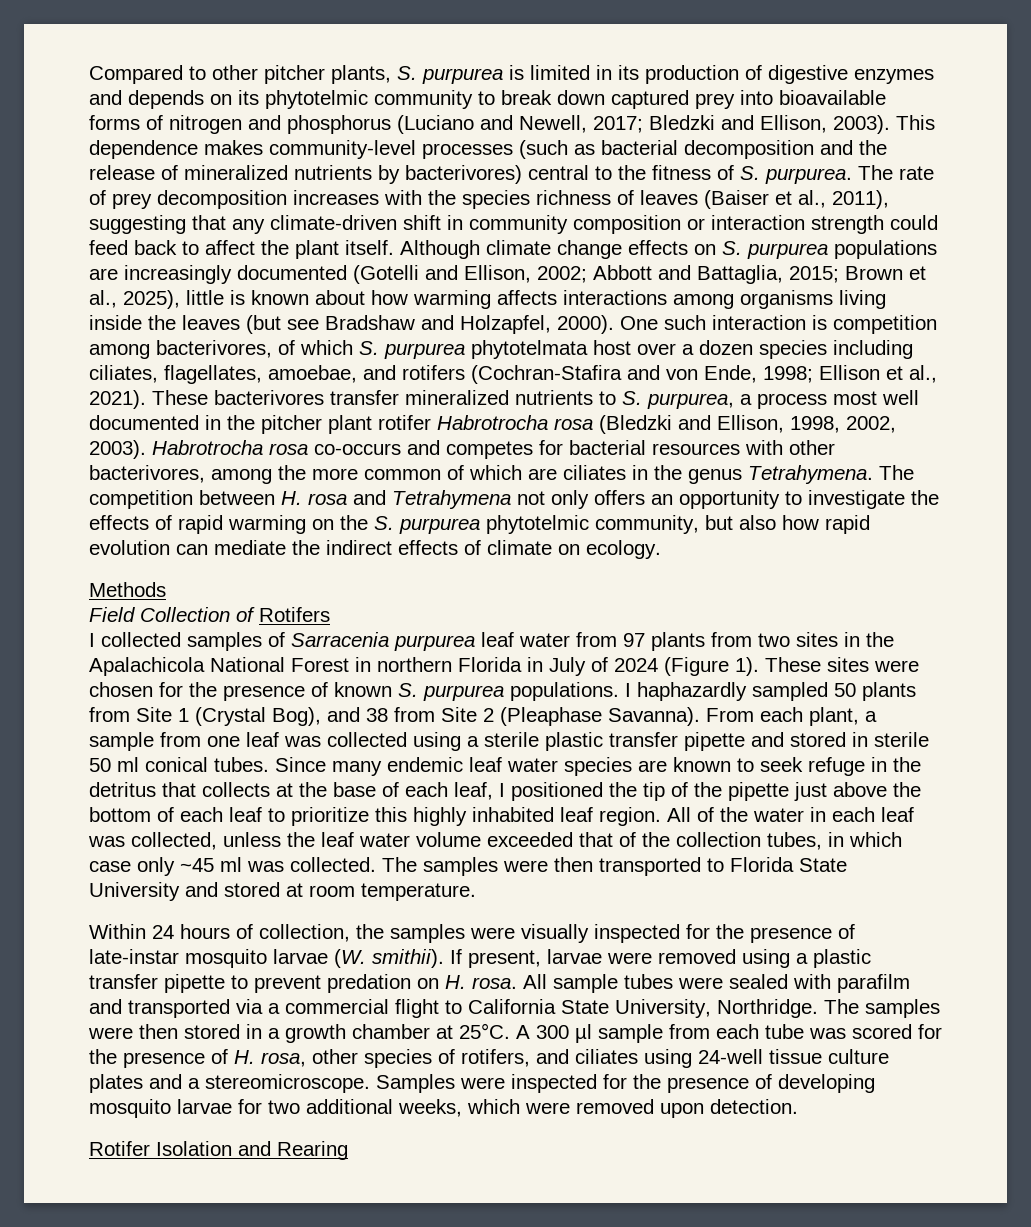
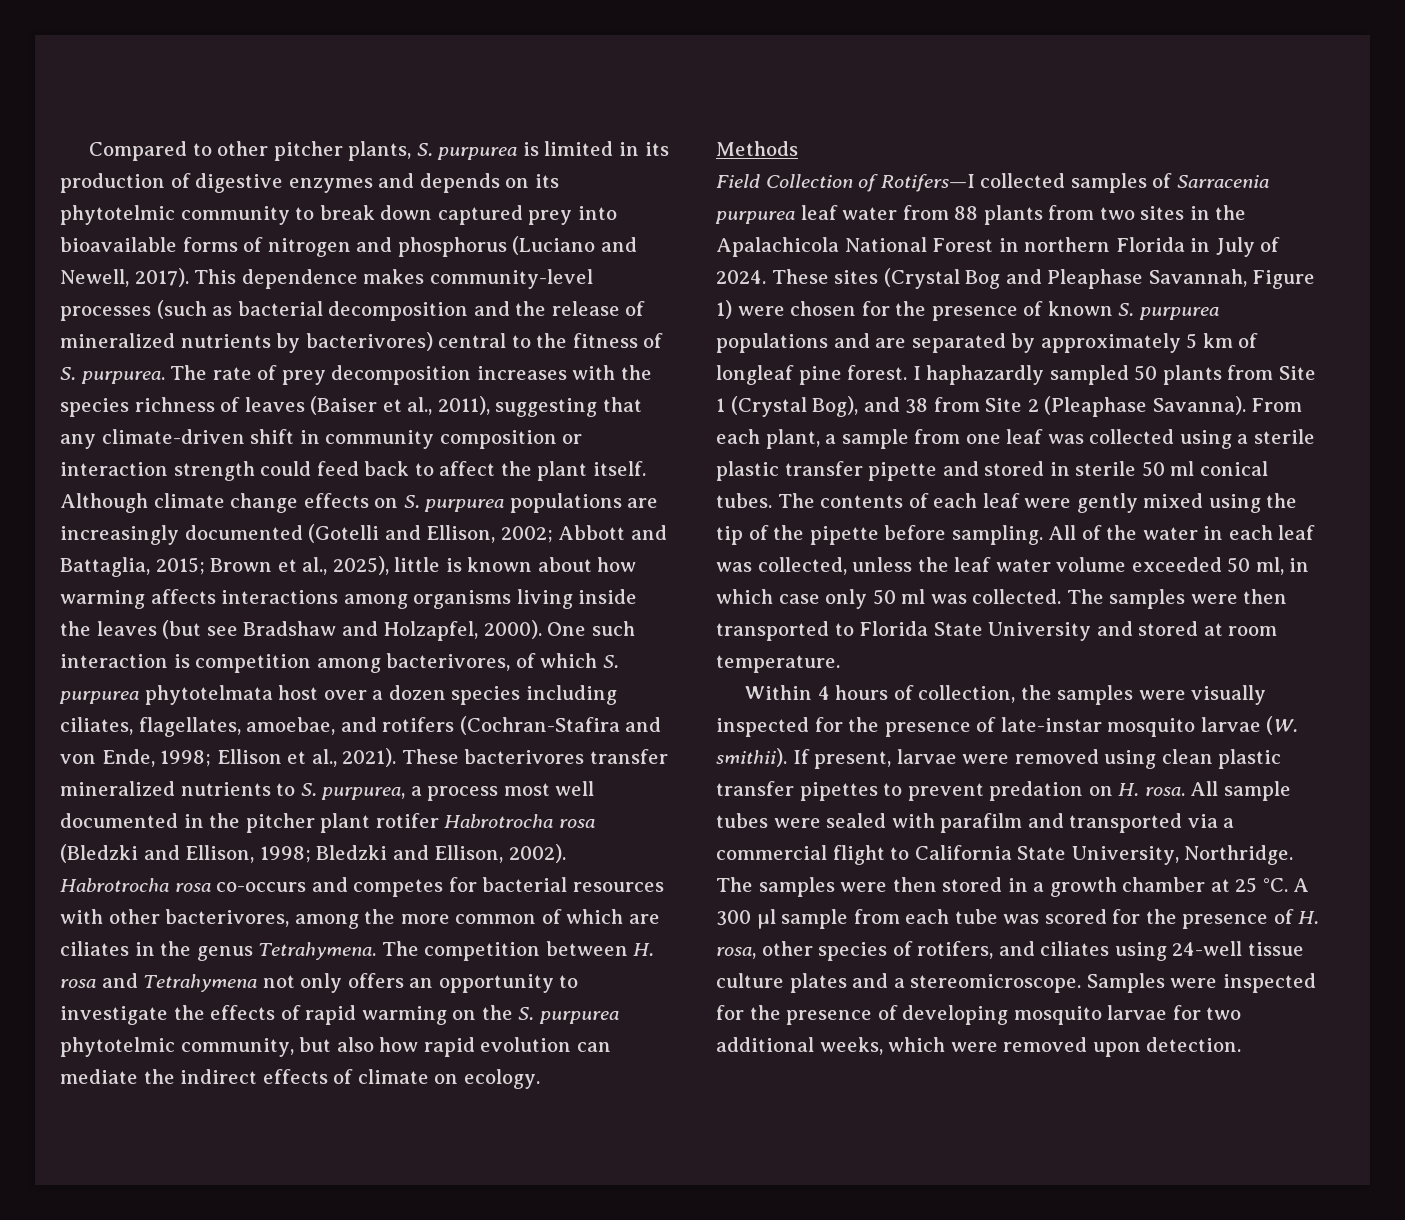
[593,115,890,134] 2017; Bledzki and Ellison, 2003). -> [134,268,189,287] 2017).
[790,416,896,433] [89,440,146,459] 1998, 2002, 2003). -> [259,844,566,863] 1998; Bledzki and Ellison, 2002).
[259,607,330,622] [89,633,95,647] Rotifers // I -> [880,174,975,192] Rotifers—I
[623,633,645,647] 97 -> [954,206,979,220] 88
[614,657,869,676] 2024 (Figure 1). These sites -> [716,268,1316,289] [716,300,732,319] 2024. These sites (Crystal Bog and Pleaphase Savannah, Figure 1)
[510,682,619,701] populations. -> [716,333,1259,353] [716,365,908,385] populations and are separated by approximately 5 km of longleaf pine forest.
[275,757,921,776] [89,782,603,801] Since many endemic leaf water species are known to seek refuge in the detritus that collects at the base of each leaf, I positioned -> [777,493,1261,513] The contents of each leaf were gently mixed using
[794,782,921,801] [89,807,661,826] just above the bottom of each leaf to prioritize this highly inhabited leaf region. -> [884,525,1043,545] before sampling.
[579,832,822,850] that of the collection tubes, -> [1227,557,1284,575] 50 ml,
[180,858,214,872] ~45 -> [872,589,896,605] 50
[152,925,174,939] 24 -> [817,686,830,700] 4
[796,949,871,968] [89,974,225,993] a plastic transfer pipette -> [1161,749,1282,769] [716,781,878,801] clean plastic transfer pipettes
[459,1023,510,1039] 25°C. -> [1235,877,1288,893] 25 °C.
[89,1141,348,1160] // Rotifer Isolation and Rearing -> (1242, 1044) none

